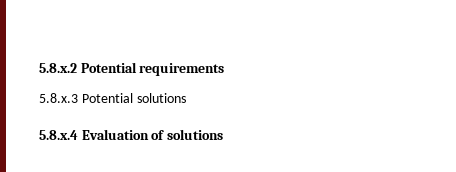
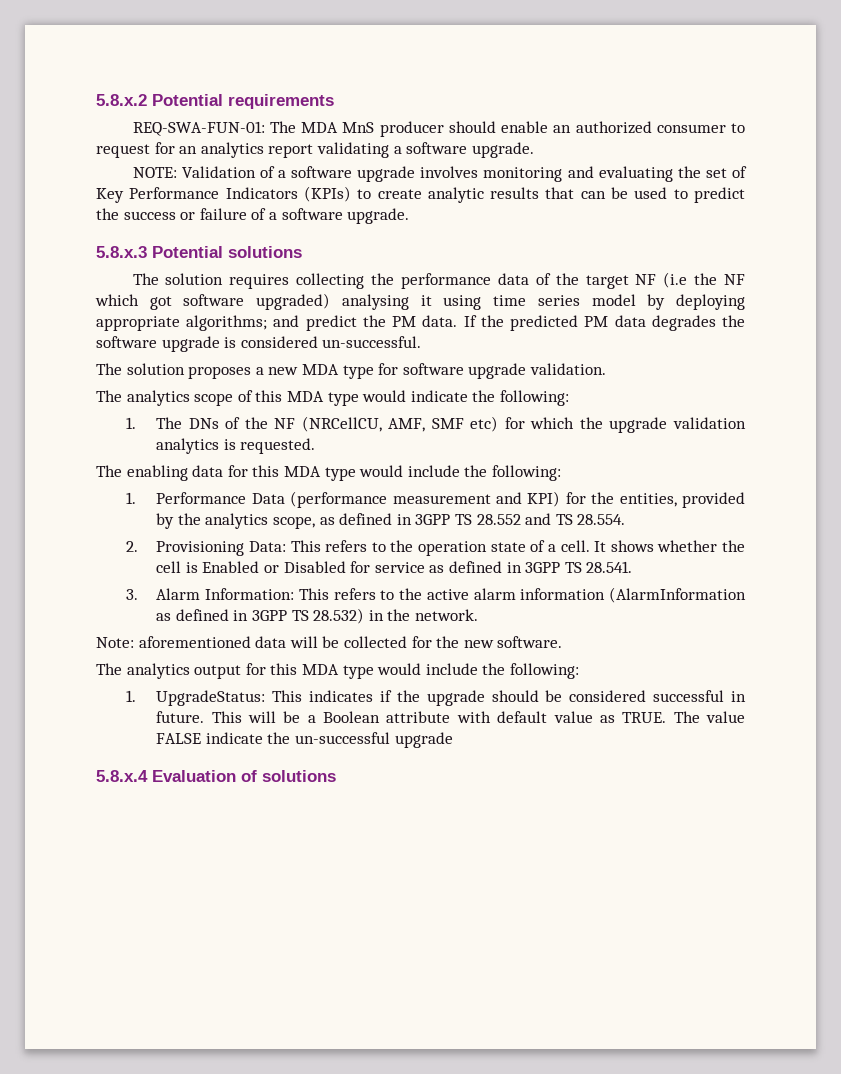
[39,93,186,103] 5.8.x.3 Potential solutions -> [132,121,745,137] [96,142,534,158] [132,166,747,182] [96,186,745,203] [96,208,410,224] [96,246,302,258] [132,272,745,289] [95,293,746,310] [96,315,745,331] [96,336,422,352] [96,363,606,379] [96,390,569,406] [126,416,747,433] [156,438,316,454] [96,465,561,481] [126,491,745,508] [156,513,626,529] [126,540,746,556] [156,561,633,573] [126,587,746,603] [156,608,478,624] [96,636,563,648] [96,663,579,679] [126,690,747,706] [156,711,745,723] [156,732,453,748] REQ-SWA-FUN-01: The MDA MnS producer should enable an authorized consumer to request for an analytics report validating a software upgrade. // NOTE: Validation of a software upgrade involves monitoring and evaluating the set of Key Performance Indicators (KPIs) to create analytic results that can be used to predict the success or failure of a software upgrade. // 5.8.x.3 Potential solutions // The solution requires collecting the performance data of the target NF (i.e the NF which got software upgraded) analysing it using time series model by deploying appropriate algorithms; and predict the PM data. If the predicted PM data degrades the software upgrade is considered un-successful. // The solution proposes a new MDA type for software upgrade validation. // The analytics scope of this MDA type would indicate the following: // 1. The DNs of the NF (NRCellCU, AMF, SMF etc) for which the upgrade validation analytics is requested. // The enabling data for this MDA type would include the following: // 1. Performance Data (performance measurement and KPI) for the entities, provided by the analytics scope, as defined in 3GPP TS 28.552 and TS 28.554. // 2. Provisioning Data: This refers to the operation state of a cell. It shows whether the cell is Enabled or Disabled for service as defined in 3GPP TS 28.541. // 3. Alarm Information: This refers to the active alarm information (AlarmInformation as defined in 3GPP TS 28.532) in the network. // Note: aforementioned data will be collected for the new software. // The analytics output for this MDA type would include the following: // 1. UpgradeStatus: This indicates if the upgrade should be considered successful in future. This will be a Boolean attribute with default value as TRUE. The value FALSE indicate the un-successful upgrade

